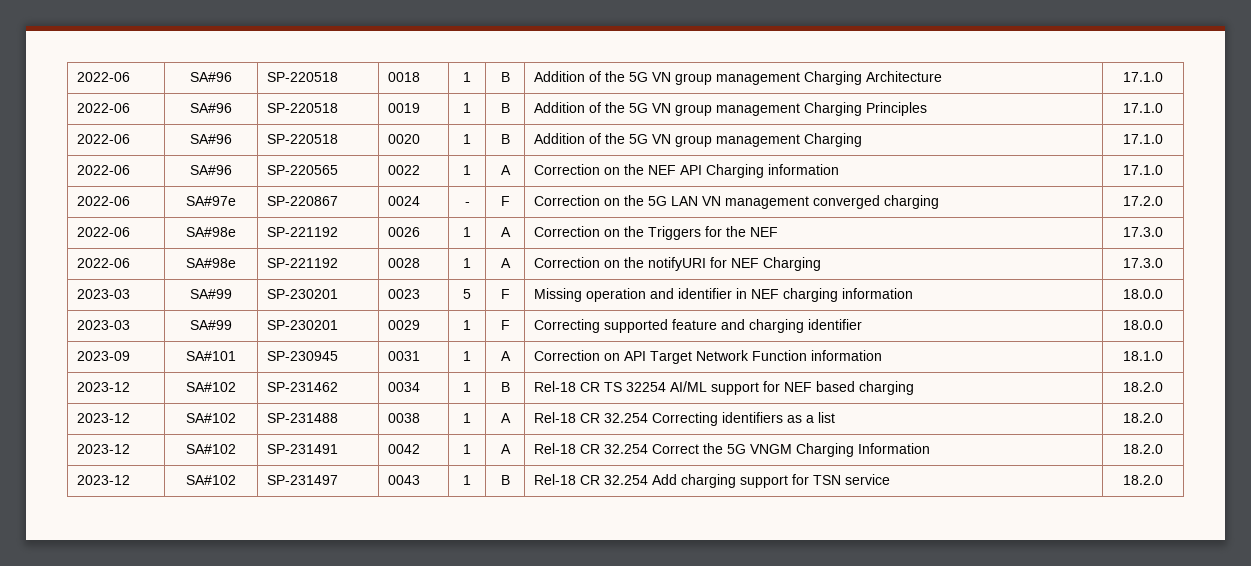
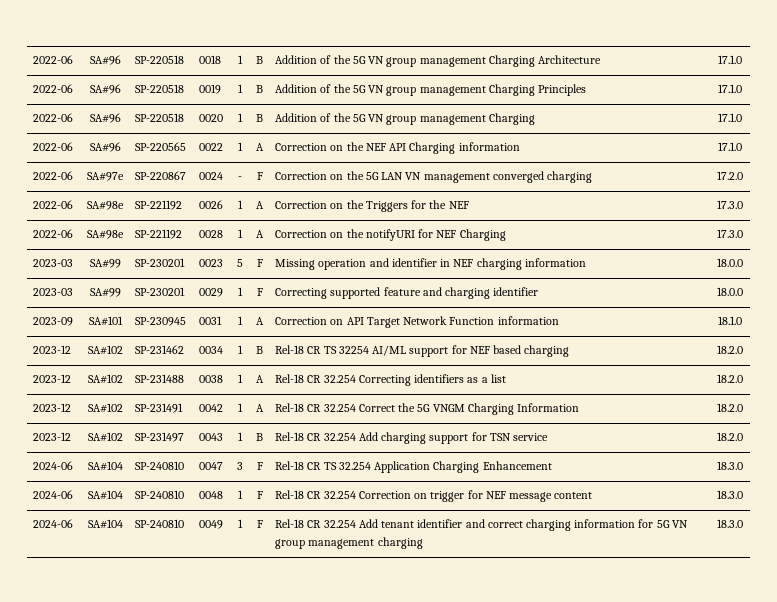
(1163, 480) none -> [33,461,74,470] [87,461,123,471] [135,461,185,470] [199,462,224,470] [237,462,243,470] [256,462,263,470] [275,461,552,473] [716,461,743,470] [33,490,74,499] [87,490,123,500] [135,490,185,499] [199,491,224,499] [238,490,243,499] [256,491,263,499] [275,490,593,502] [716,490,743,499] [33,519,74,528] [87,519,123,529] [135,519,185,528] [199,520,224,529] [238,519,243,528] [256,520,263,528] [275,519,688,531] [275,537,423,549] [716,519,743,528] // 2024-06 | SA#104 | SP-240810 | 0047 | 3 | F | Rel-18 CR TS 32.254 Application Charging Enhancement | 18.3.0 // 2024-06 | SA#104 | SP-240810 | 0048 | 1 | F | Rel-18 CR 32.254 Correction on trigger for NEF message content | 18.3.0 // 2024-06 | SA#104 | SP-240810 | 0049 | 1 | F | Rel-18 CR 32.254 Add tenant identifier and correct charging information for 5G VN group management charging | 18.3.0

